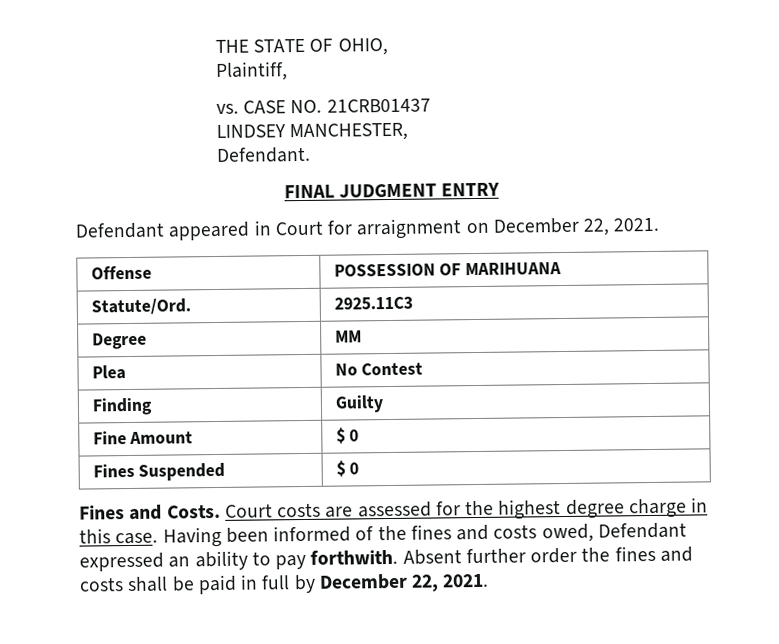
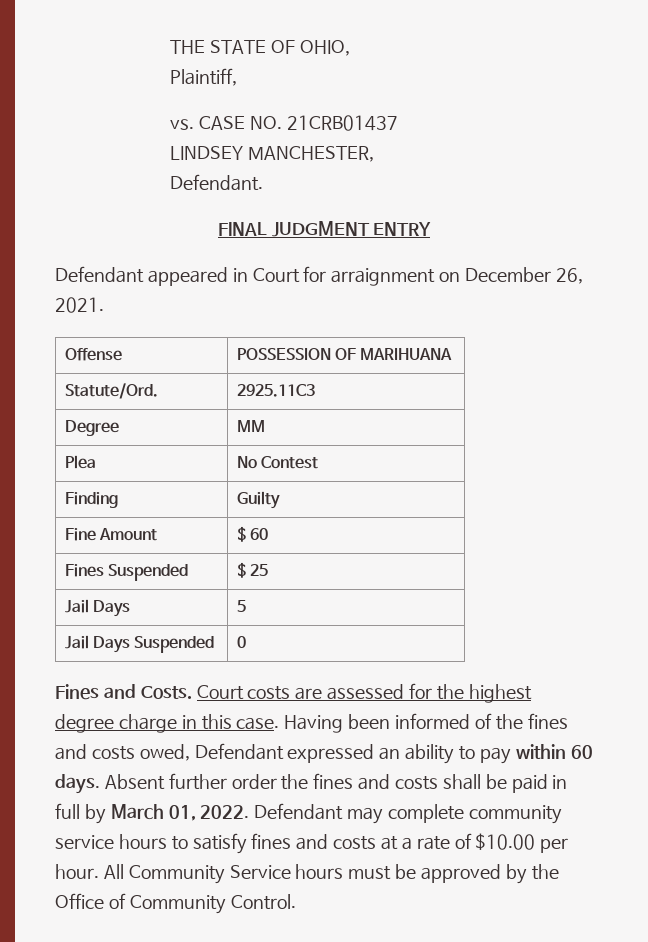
[583,218,611,236] 22, -> [555,268,583,284] 26,
[349,429,360,442] 0 -> [249,528,268,540] 60
(346, 468) none -> [249,564,268,576] [64,599,130,617] [236,600,246,612] [64,635,215,653] 25 // Jail Days | 5 // Jail Days Suspended |
[310,548,399,565] forthwith. -> [515,744,593,759] [55,774,100,794] within 60 days.
[318,573,490,592] December 22, 2021. -> [110,803,562,824] [55,833,569,854] [55,864,559,884] [55,893,296,914] March 01, 2022. Defendant may complete community service hours to satisfy fines and costs at a rate of $10.00 per hour. All Community Service hours must be approved by the Office of Community Control.

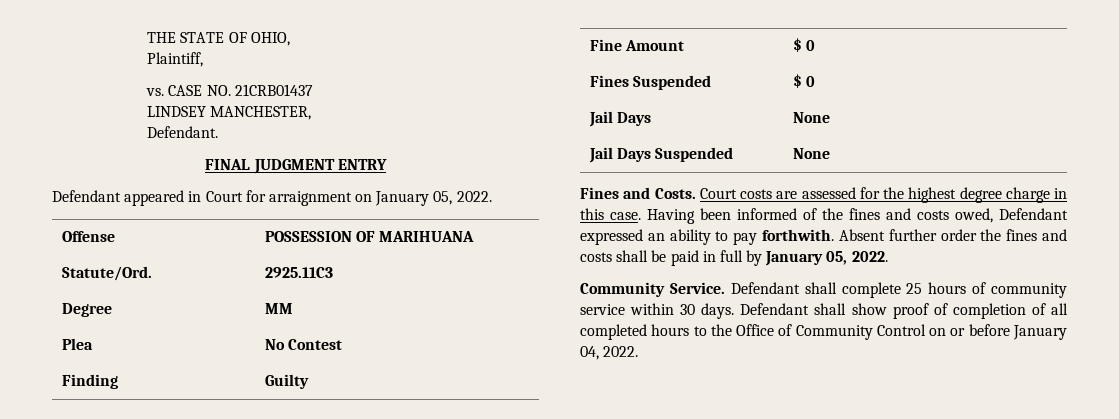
[465,267,583,284] [55,297,104,313] December 26, 2021. -> [375,191,492,206] January 05, 2022.
[249,528,268,540] 60 -> [805,40,815,51] 0
[249,564,268,576] [64,599,130,617] [236,600,246,612] 25 // Jail Days | 5 -> [805,76,815,87] [588,111,651,127] [792,112,830,123] 0 // Jail Days | None
[236,636,246,648] | 0 -> [792,148,830,159] | None
[515,744,593,759] [55,774,100,794] within 60 days. -> [762,229,835,241] forthwith.
[110,803,562,824] [55,833,569,854] [55,864,559,884] [55,893,296,914] March 01, 2022. Defendant may complete community service hours to satisfy fines and costs at a rate of $10.00 per hour. All Community Service hours must be approved by the Office of Community Control. -> [765,251,888,266] [580,282,1067,298] [580,303,1068,319] [580,324,1067,340] [580,346,639,360] January 05, 2022. // Community Service. Defendant shall complete 25 hours of community service within 30 days. Defendant shall show proof of completion of all completed hours to the Office of Community Control on or before January 04, 2022.

